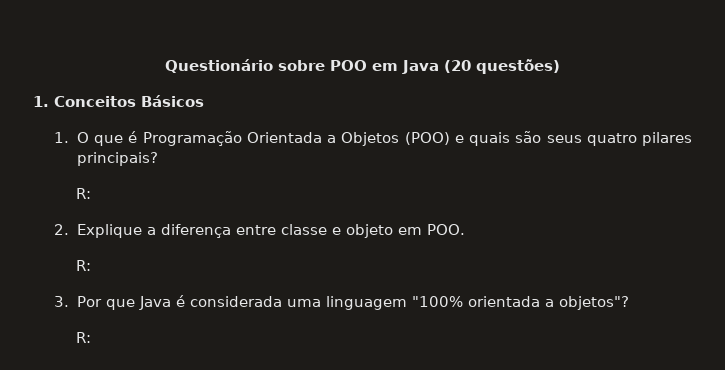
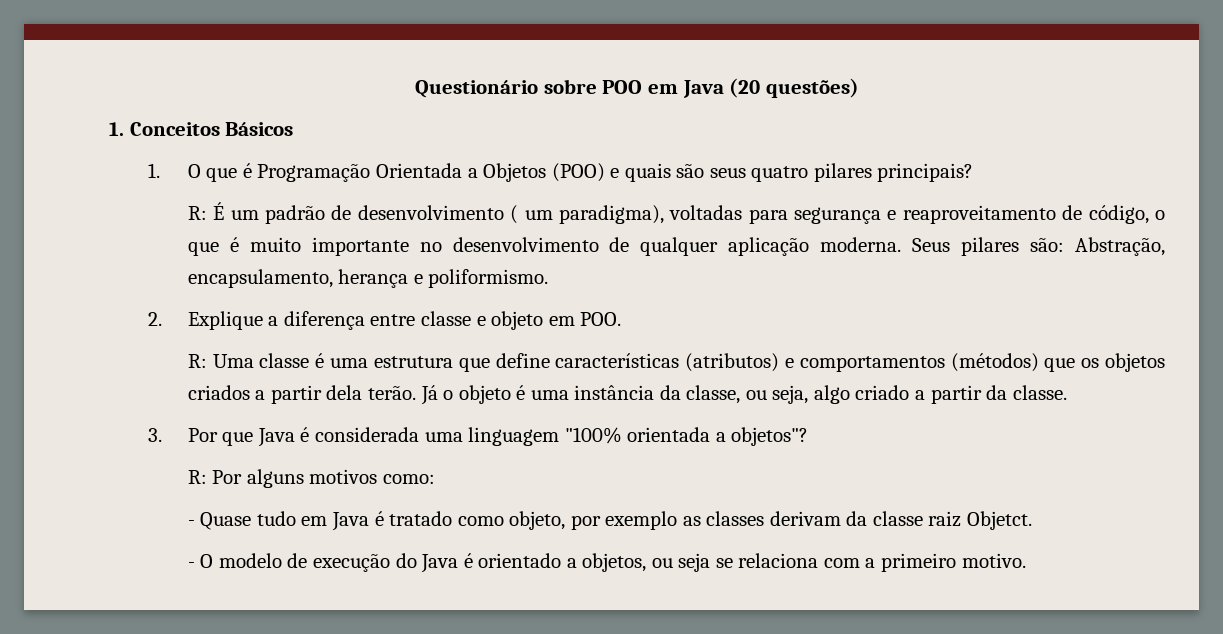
(91, 193) none -> [213,202,1166,224] [187,237,1166,256] [187,269,549,288] É um padrão de desenvolvimento ( um paradigma), voltadas para segurança e reaproveitamento de código, o que é muito importante no desenvolvimento de qualquer aplicação moderna. Seus pilares são: Abstração, encapsulamento, herança e poliformismo.
(91, 265) none -> [212,353,1165,372] [187,385,1067,405] Uma classe é uma estrutura que define características (atributos) e comportamentos (métodos) que os objetos criados a partir dela terão. Já o objeto é uma instância da classe, ou seja, algo criado a partir da classe.
(91, 337) none -> [212,469,436,488] [187,511,1032,531] [187,553,1026,573] Por alguns motivos como: // - Quase tudo em Java é tratado como objeto, por exemplo as classes derivam da classe raiz Objetct. // - O modelo de execução do Java é orientado a objetos, ou seja se relaciona com a primeiro motivo.

